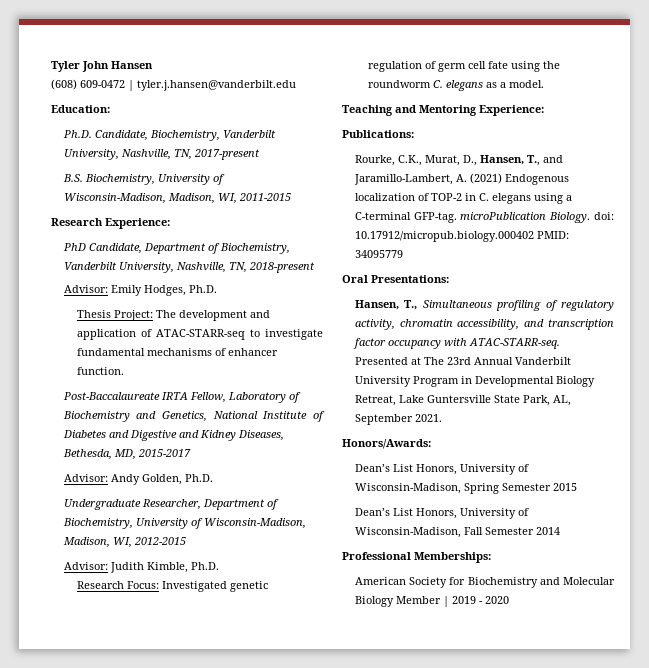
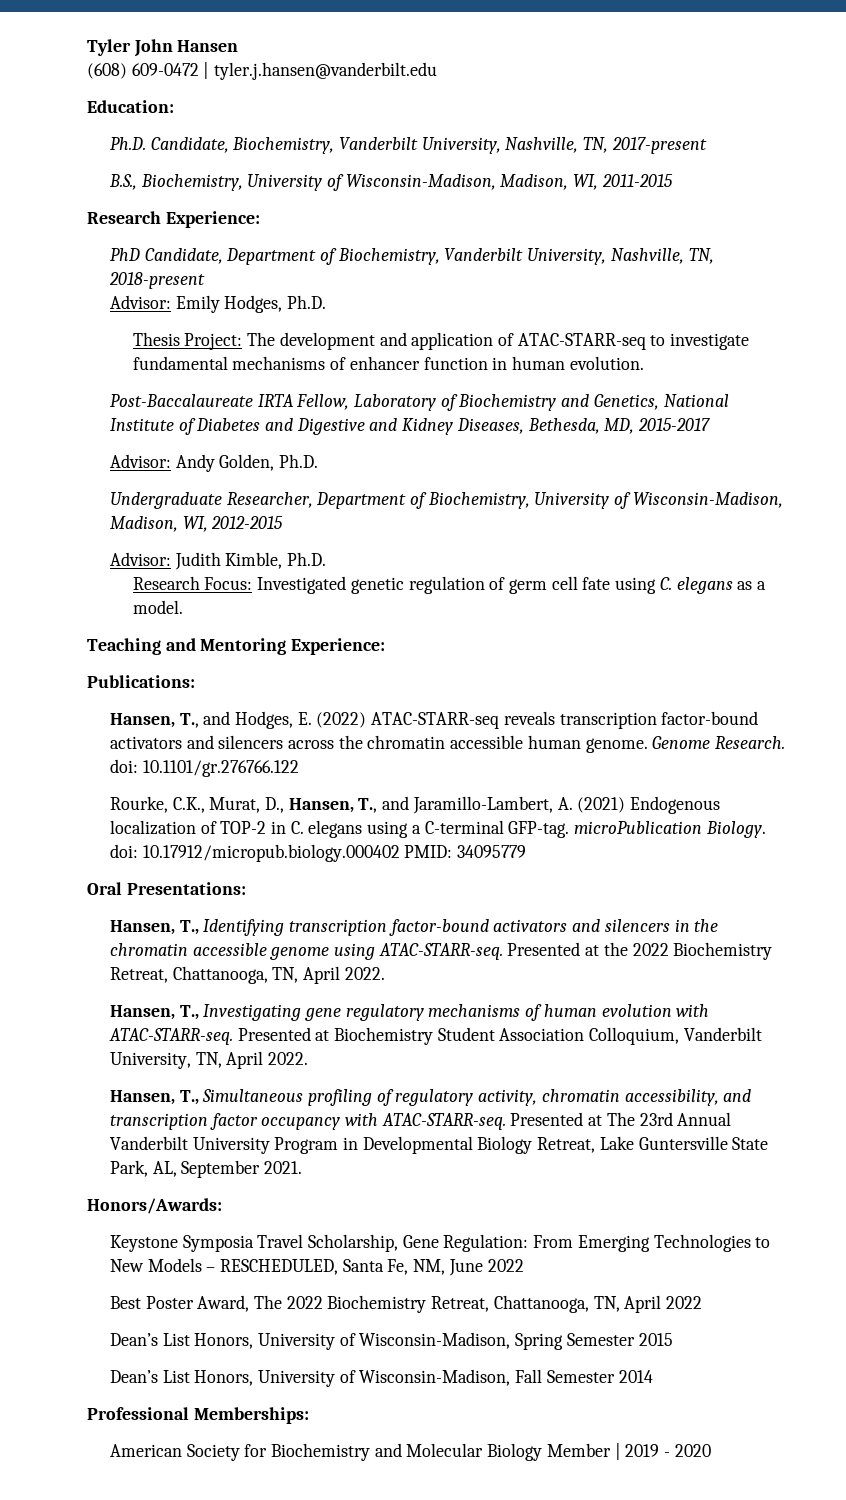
[62,174,83,182] B.S. -> [108,174,137,190] B.S.,
[76,367,124,375] function. -> [423,356,644,370] function in human evolution.
[542,61,560,69] [367,80,431,88] the roundworm -> (657, 585) none
(414, 134) none -> [109,711,759,729] [109,735,786,753] [109,759,299,777] // Hansen, T., and Hodges, E. (2022) ATAC-STARR-seq reveals transcription factor-bound activators and silencers across the chromatin accessible human genome. Genome Research. doi: 10.1101/gr.276766.122
(449, 279) none -> [109,919,719,936] [109,942,773,960] [109,966,385,984] [109,1004,710,1021] [108,1027,762,1045] [109,1051,308,1069] // Hansen, T., Identifying transcription factor-bound activators and silencers in the chromatin accessible genome using ATAC-STARR-seq. Presented at the 2022 Biochemistry Retreat, Chattanooga, TN, April 2022. // Hansen, T., Investigating gene regulatory mechanisms of human evolution with ATAC-STARR-seq. Presented at Biochemistry Student Association Colloquium, Vanderbilt University, TN, April 2022.
(431, 444) none -> [109,1234,771,1252] [109,1258,524,1276] [109,1295,703,1313] // Keystone Symposia Travel Scholarship, Gene Regulation: From Emerging Technologies to New Models – RESCHEDULED, Santa Fe, NM, June 2022 // Best Poster Award, The 2022 Biochemistry Retreat, Chattanooga, TN, April 2022

